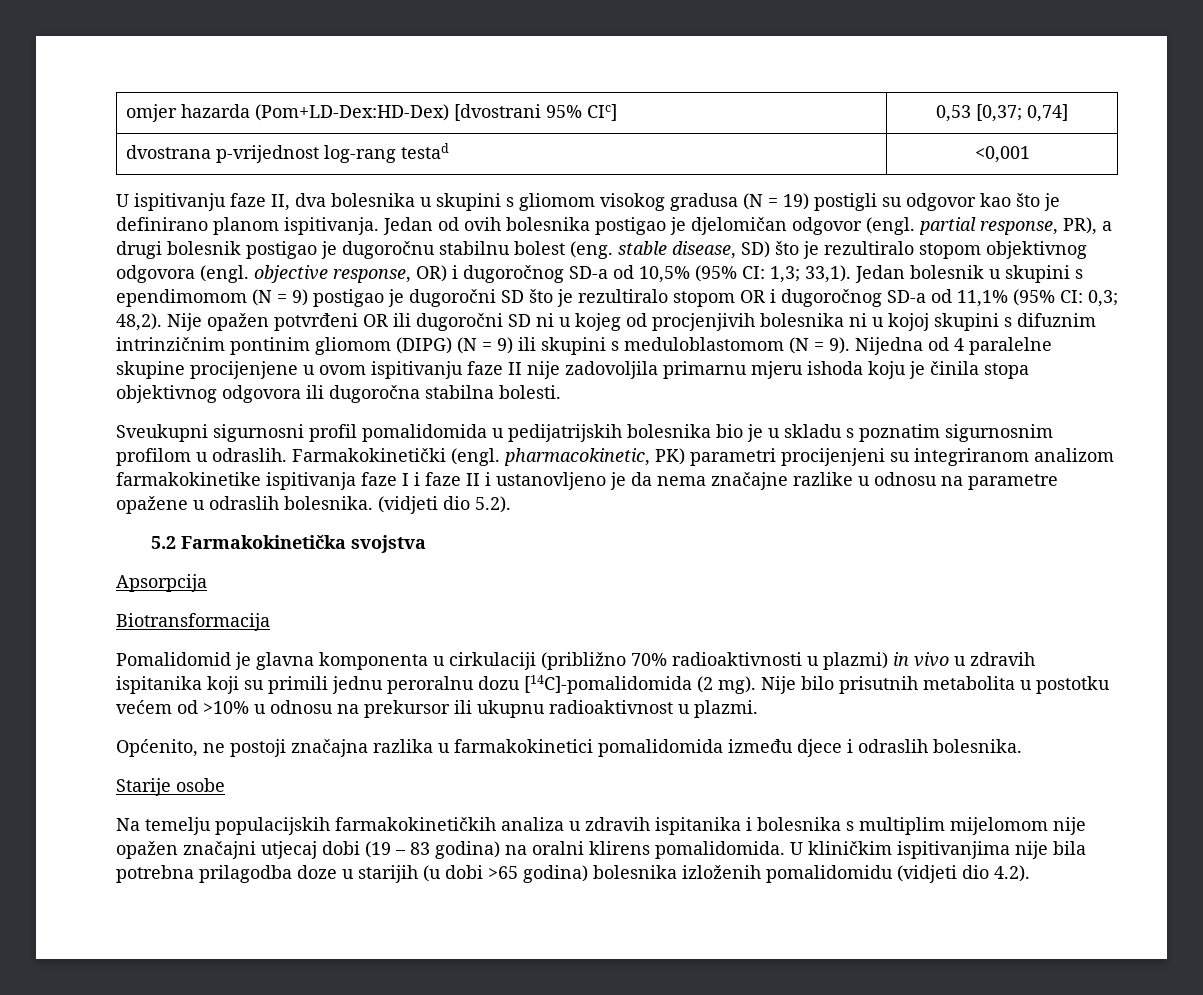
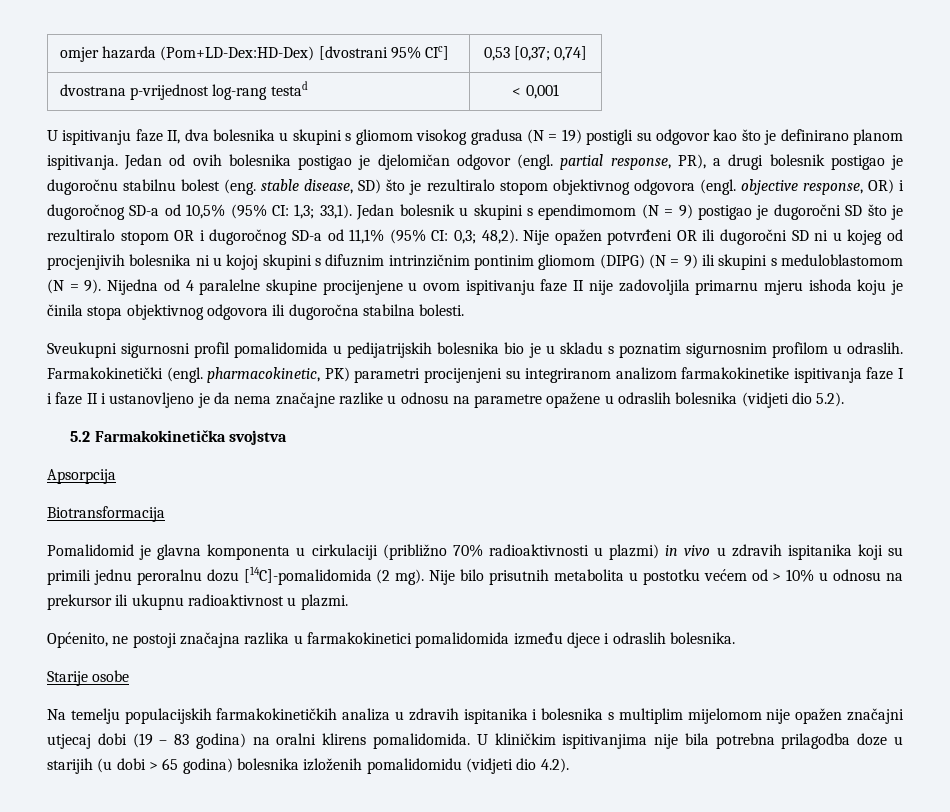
[974,146,1030,163] <0,001 -> [512,84,559,99] < 0,001
[284,496,373,510] bolesnika. -> [675,392,738,404] bolesnika
[203,701,249,714] >10% -> [772,569,815,582] > 10%
[488,866,518,879] >65 -> [148,758,179,770] > 65

